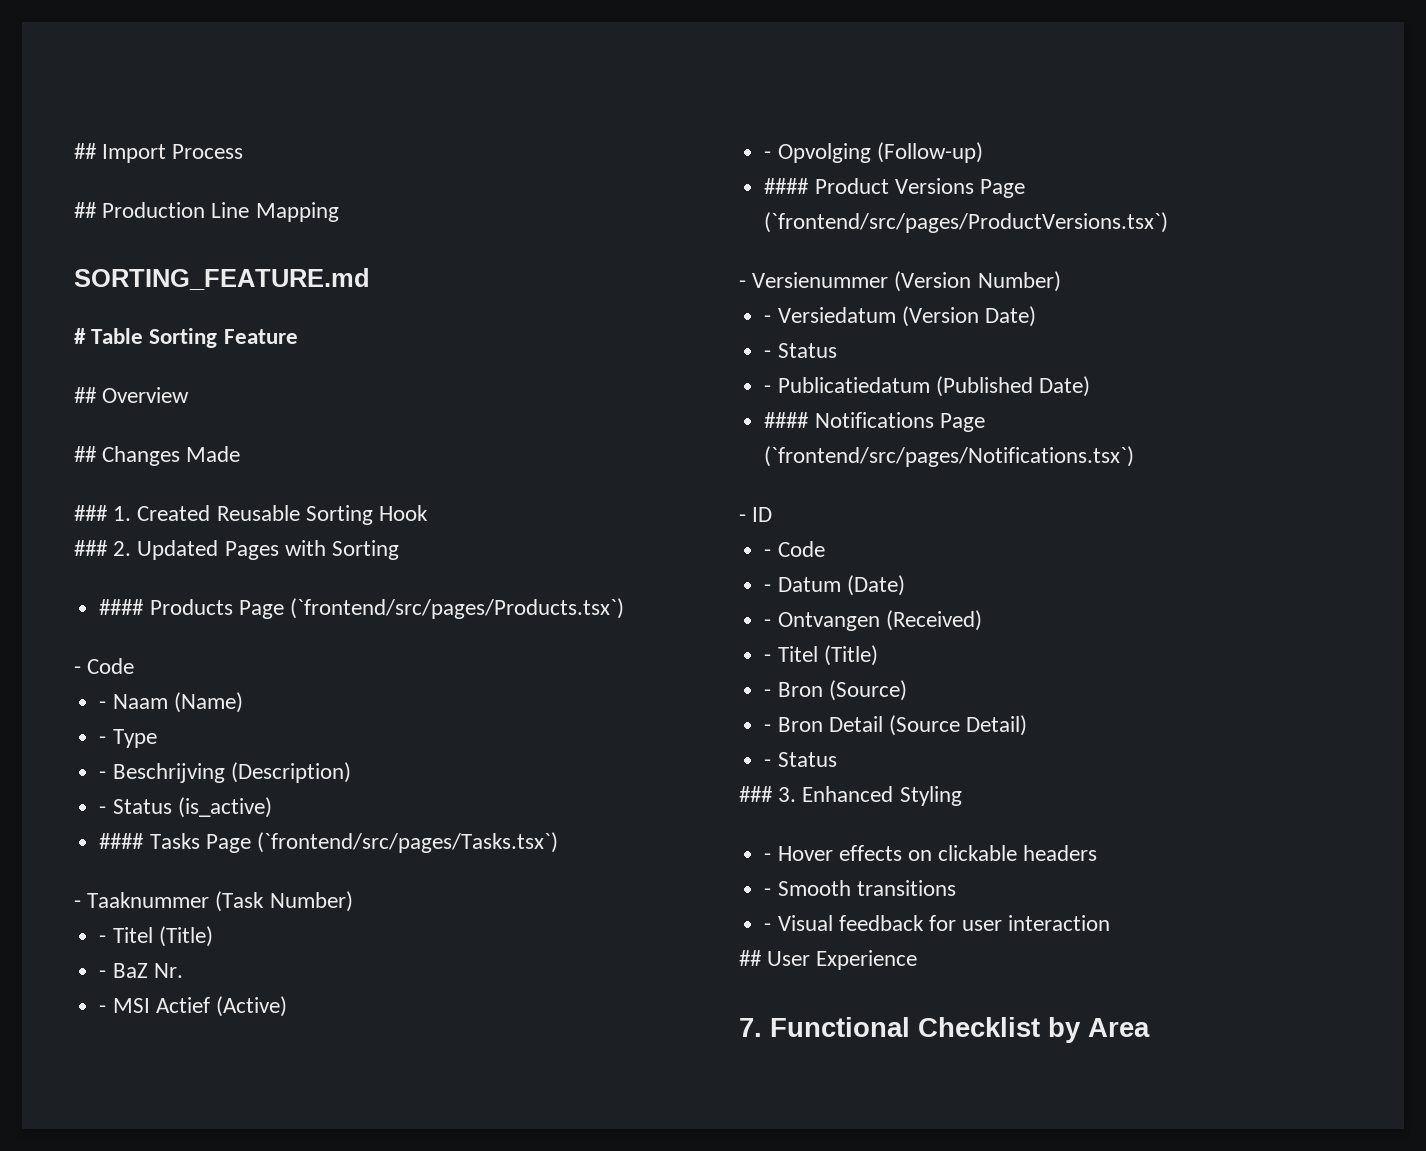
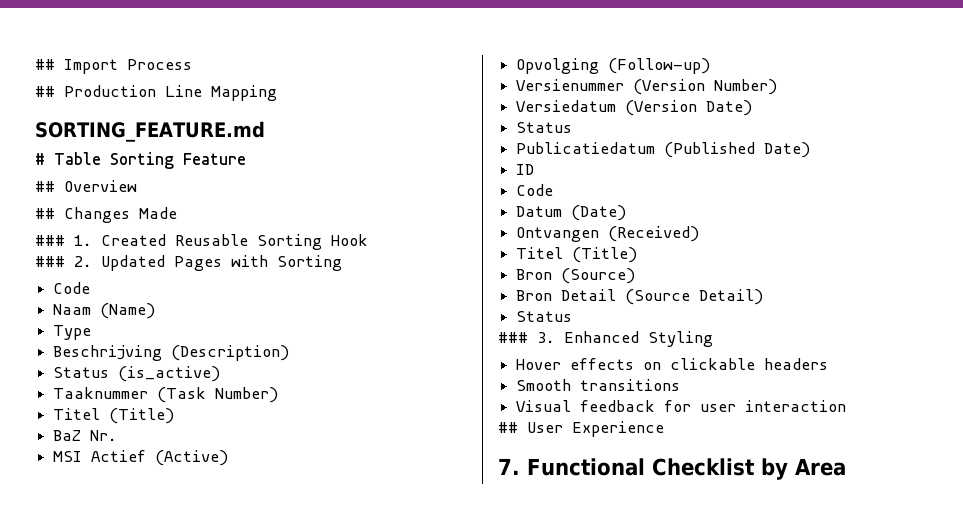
[99,598,624,619] [74,658,135,674] [99,701,107,709] #### Products Page (`frontend/src/pages/Products.tsx`) // - Code // - -> [53,282,91,294] Code //
[99,736,107,744] - -> (156, 311) none
[99,771,107,779] - -> (92, 332) none
[99,806,107,814] - -> (290, 353) none
[99,832,558,853] [74,900,81,908] #### Tasks Page (`frontend/src/pages/Tasks.tsx`) // - -> (221, 374) none
[99,926,213,947] [99,970,107,978] - Titel (Title) // - -> [53,408,175,424] Titel (Title) //
[99,1005,107,1013] - -> (118, 435) none
[764,151,772,159] - -> (229, 458) none
[764,178,1025,198] [764,212,1169,233] [739,280,746,288] #### Product Versions Page (`frontend/src/pages/ProductVersions.tsx`) // - -> (711, 66) none
[764,315,772,323] - -> (778, 87) none
[764,343,837,358] [764,385,772,393] - Status // - -> [516,122,573,133] Status //
[764,412,985,432] [764,446,1135,467] [739,514,746,522] #### Notifications Page (`frontend/src/pages/Notifications.tsx`) // - -> (811, 150) none
[764,541,825,557] [764,584,772,592] - Code // - -> [516,184,554,196] Code //
[764,619,772,627] - -> (627, 213) none
[764,645,878,666] [764,689,772,697] - Titel (Title) // - -> [516,247,638,263] Titel (Title) //
[764,724,772,732] - -> (636, 276) none
[764,759,772,767] - -> (764, 297) none
[764,853,772,861] - -> (713, 339) none
[764,888,772,896] - -> (829, 364) none
[764,923,772,931] - -> (681, 385) none

